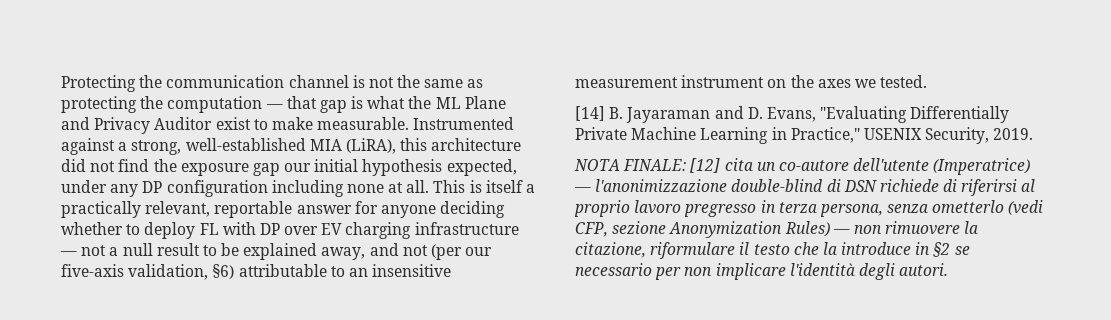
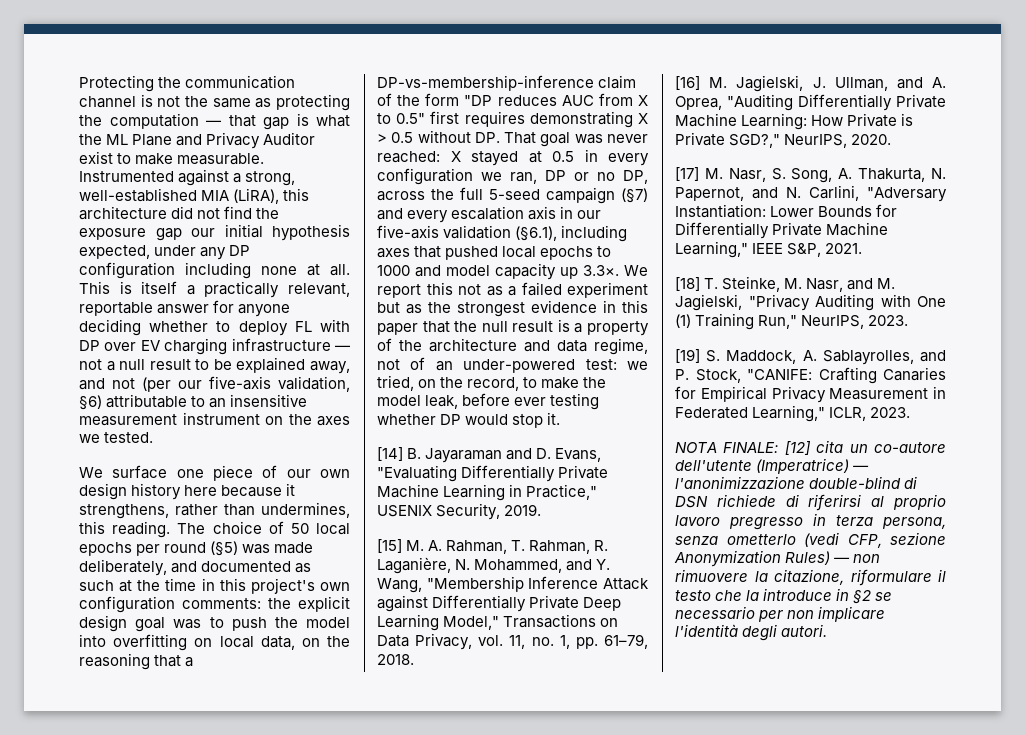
(928, 81) none -> [79,465,351,481] [79,483,296,500] [79,502,350,519] [79,521,350,538] [79,541,314,556] [79,559,312,576] [79,578,350,594] [79,596,350,613] [79,615,351,632] [79,634,350,651] [79,653,194,670] [377,75,637,91] [377,93,648,106] [377,111,648,128] [377,130,648,147] [377,149,649,166] [377,168,648,185] [377,187,648,204] [377,206,602,223] [377,225,628,242] [377,246,612,260] [377,263,648,280] [377,282,648,298] [377,300,648,317] [377,319,649,336] [377,338,648,355] [377,357,648,373] [377,375,607,391] [377,393,600,410] [377,412,561,428] // We surface one piece of our own design history here because it strengthens, rather than undermines, this reading. The choice of 50 local epochs per round (§5) was made deliberately, and documented as such at the time in this project's own configuration comments: the explicit design goal was to push the model into overfitting on local data, on the reasoning that a DP-vs-membership-inference claim of the form "DP reduces AUC from X to 0.5" first requires demonstrating X > 0.5 without DP. That goal was never reached: X stayed at 0.5 in every configuration we ran, DP or no DP, across the full 5-seed campaign (§7) and every escalation axis in our five-axis validation (§6.1), including axes that pushed local epochs to 1000 and model capacity up 3.3×. We report this not as a failed experiment but as the strongest evidence in this paper that the null result is a property of the architecture and data regime, not of an under-powered test: we tried, on the record, to make the model leak, before ever testing whether DP would stop it.
(1034, 134) none -> [377,539,609,554] [377,557,611,574] [377,576,649,593] [377,595,622,612] [377,614,619,631] [377,633,648,650] [377,654,414,665] [675,75,946,92] [675,94,946,111] [675,113,914,130] [675,132,892,148] [675,167,946,183] [675,185,947,202] [675,204,898,218] [675,222,889,239] [675,241,863,258] [675,276,896,292] [675,294,946,311] [675,313,909,330] [675,349,946,365] [675,367,946,384] [675,386,946,403] [675,405,911,422] // [15] M. A. Rahman, T. Rahman, R. Laganière, N. Mohammed, and Y. Wang, "Membership Inference Attack against Differentially Private Deep Learning Model," Transactions on Data Privacy, vol. 11, no. 1, pp. 61–79, 2018. // [16] M. Jagielski, J. Ullman, and A. Oprea, "Auditing Differentially Private Machine Learning: How Private is Private SGD?," NeurIPS, 2020. // [17] M. Nasr, S. Song, A. Thakurta, N. Papernot, and N. Carlini, "Adversary Instantiation: Lower Bounds for Differentially Private Machine Learning," IEEE S&P, 2021. // [18] T. Steinke, M. Nasr, and M. Jagielski, "Privacy Auditing with One (1) Training Run," NeurIPS, 2023. // [19] S. Maddock, A. Sablayrolles, and P. Stock, "CANIFE: Crafting Canaries for Empirical Privacy Measurement in Federated Learning," ICLR, 2023.

